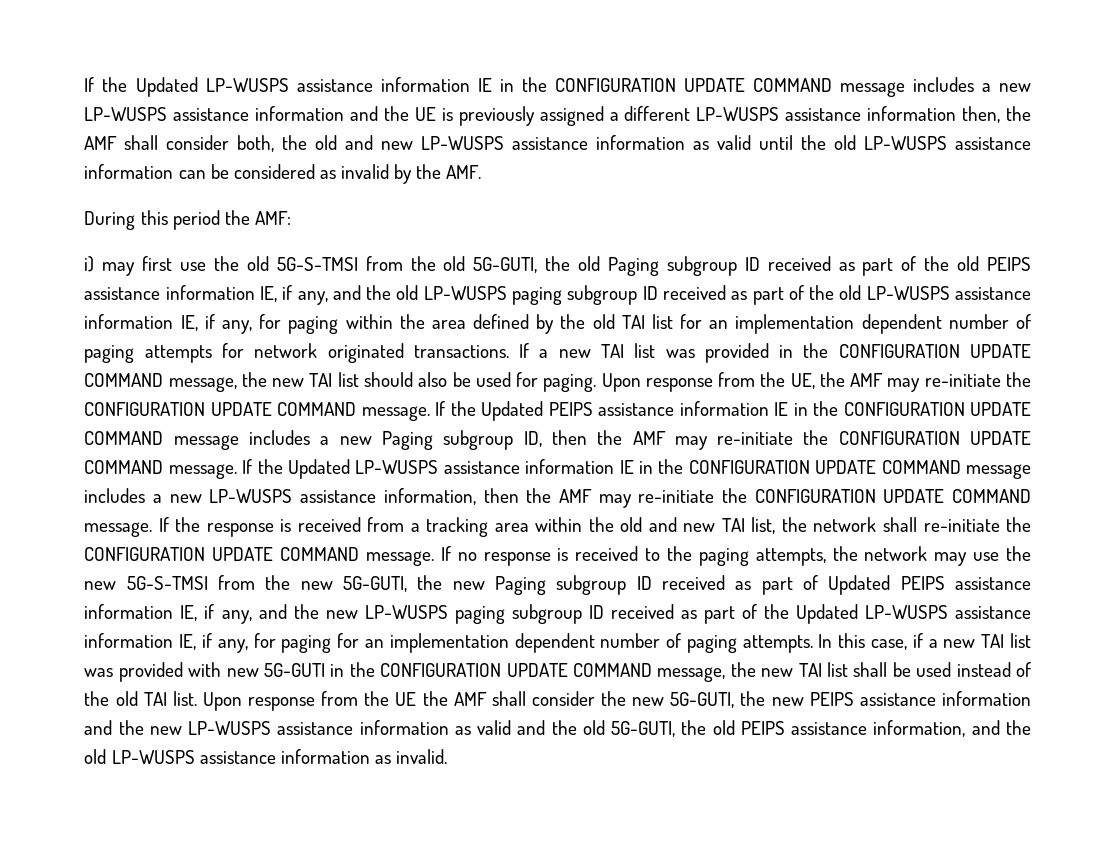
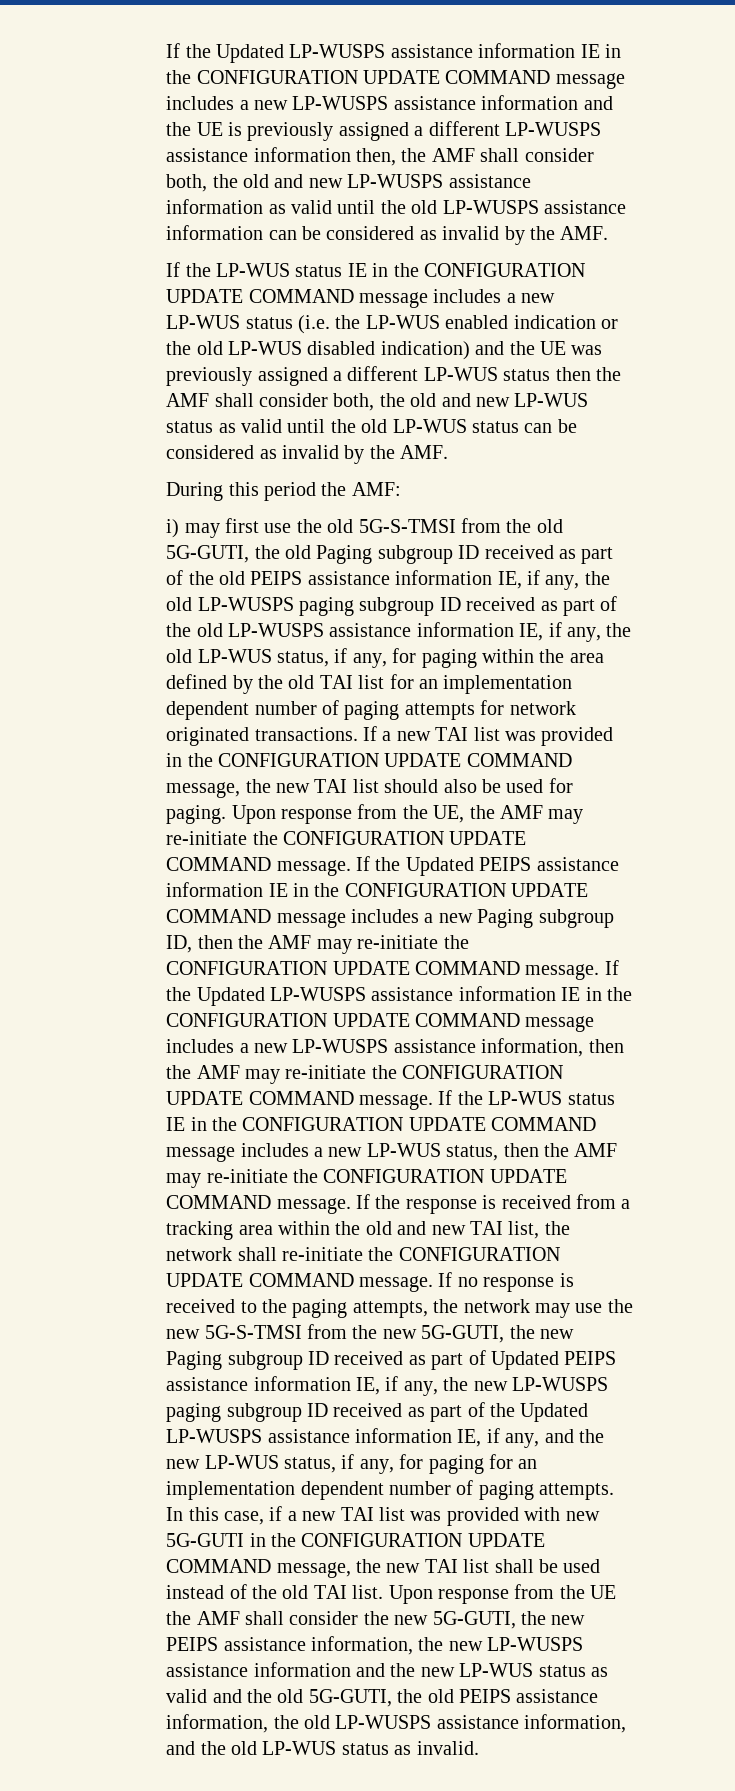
(482, 172) none -> [166,262,586,277] [166,289,556,308] [166,315,619,334] [166,341,603,360] [166,366,622,386] [166,393,589,411] [166,419,577,433] [166,445,449,464] // If the LP-WUS status IE in the CONFIGURATION UPDATE COMMAND message includes a new LP-WUS status (i.e. the LP-WUS enabled indication or the old LP-WUS disabled indication) and the UE was previously assigned a different LP-WUS status then the AMF shall consider both, the old and new LP-WUS status as valid until the old LP-WUS status can be considered as invalid by the AMF.
[332,285,361,300] and -> (580, 582) none
(252, 327) none -> [606,623,632,637] [166,648,387,668] the old LP-WUS status, if any,
(201, 524) none -> [488,1091,615,1105] [166,1117,597,1131] [166,1143,618,1162] [166,1169,567,1188] [166,1194,401,1214] LP-WUS status IE in the CONFIGURATION UPDATE COMMAND message includes a new LP-WUS status, then the AMF may re-initiate the CONFIGURATION UPDATE COMMAND message. If the
[258,604,287,619] and -> (438, 1388) none
(248, 646) none -> [544,1429,605,1443] [166,1454,394,1474] and the new LP-WUS status, if any,
[941,691,1031,706] [84,720,113,735] information and -> [311,1636,414,1655] information,
(449, 727) none -> [356,1663,586,1677] and the new LP-WUS status
[971,720,1031,735] [84,749,370,764] and the old LP-WUSPS assistance information -> [273,1714,627,1733] [166,1741,389,1755] the old LP-WUSPS assistance information, and the old LP-WUS status

